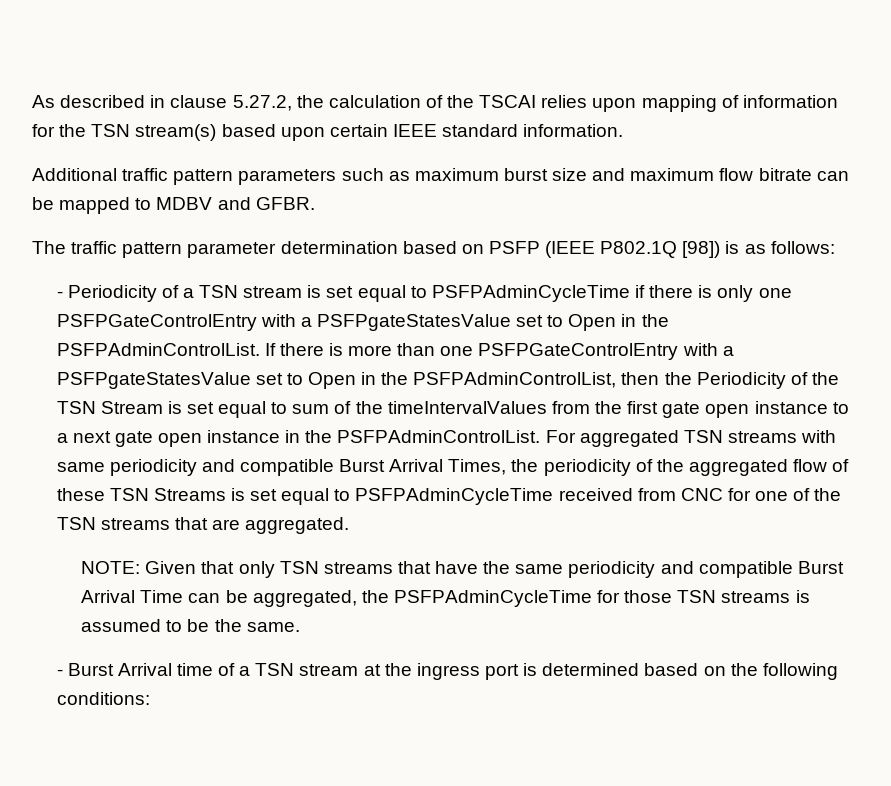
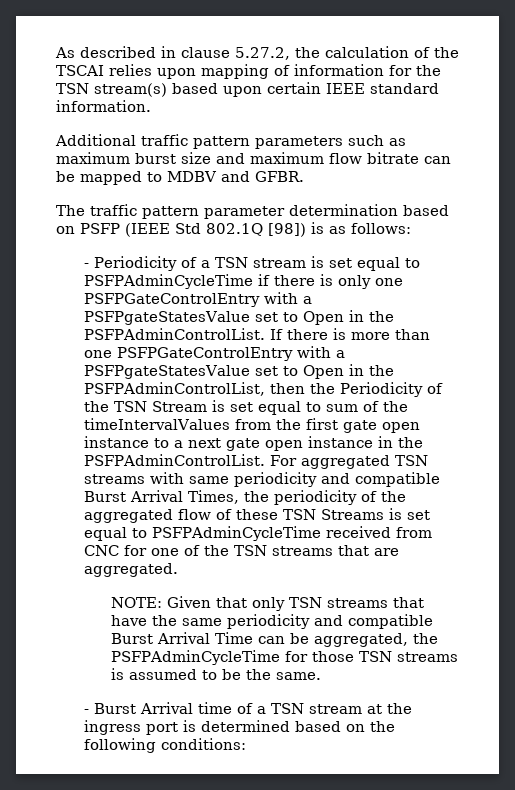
[600,241,678,258] P802.1Q -> [175,223,263,236] Std 802.1Q

